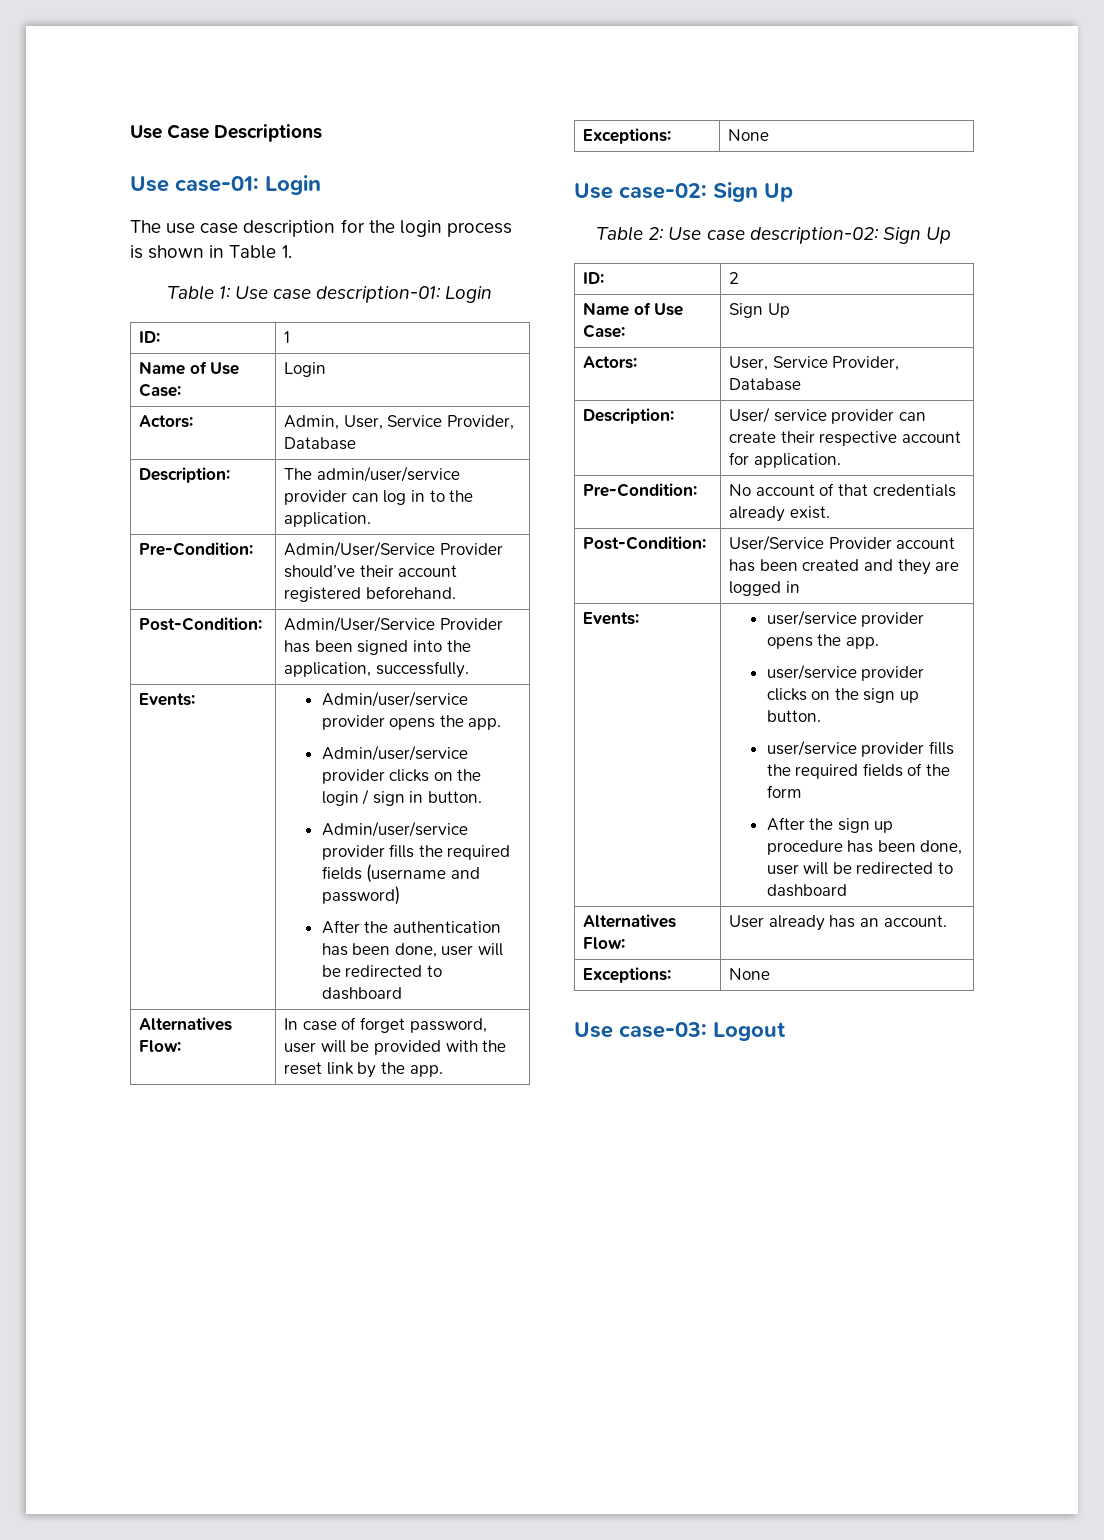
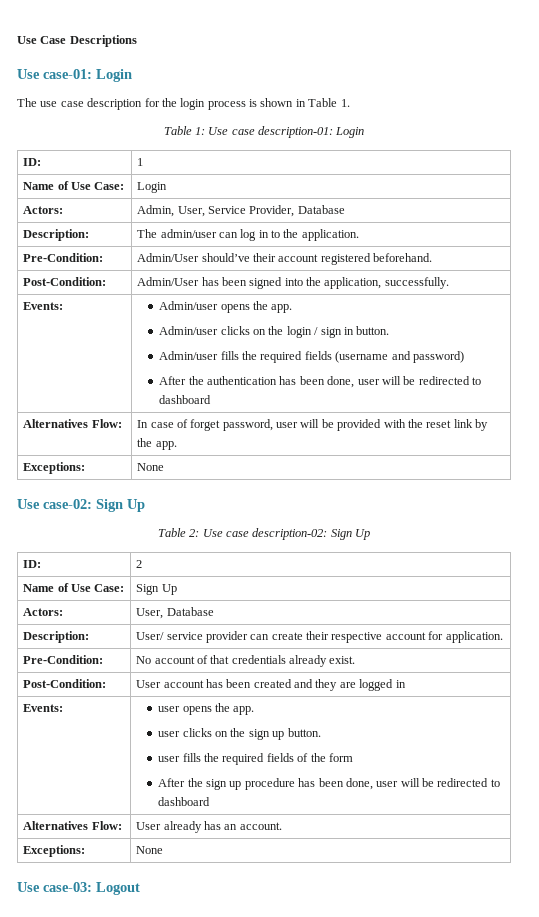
[316,466,460,482] [284,490,348,505] admin/user/service provider -> [160,229,217,238] admin/user
[284,541,503,557] Admin/User/Service Provider -> [137,253,200,262] Admin/User
[284,616,503,632] Admin/User/Service Provider -> [137,277,200,286] Admin/User
[321,691,468,707] [321,715,502,730] [321,745,468,761] [321,769,385,784] Admin/user/service provider opens the app. // Admin/user/service provider -> [159,301,293,313] [159,326,219,335] Admin/user opens the app. // Admin/user
[321,821,468,837] [321,845,385,860] Admin/user/service provider -> [159,351,219,360] Admin/user
[772,356,900,371] Service Provider, -> (164, 613) none
[729,535,892,551] User/Service Provider -> [136,680,162,688] User
[766,610,925,627] [766,634,879,649] [766,664,925,681] user/service provider opens the app. // user/service provider -> [158,703,255,715] [158,731,181,737] user opens the app. // user
[766,740,925,757] user/service provider -> [158,756,181,762] user

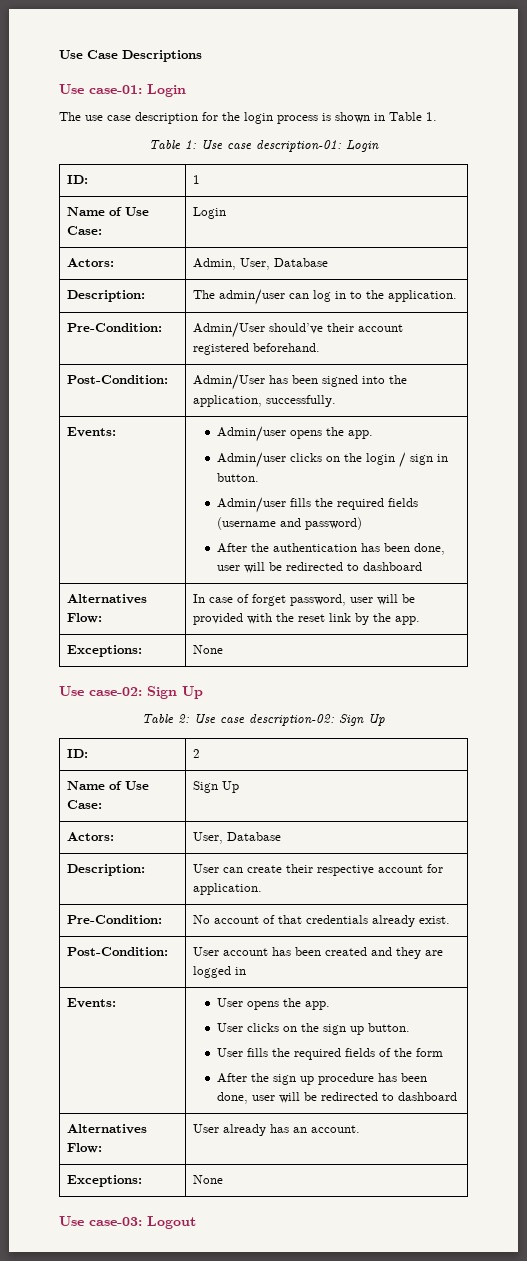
[207,205,295,217] Service Provider, -> (270, 264) none
[136,631,248,643] User/ service provider -> [192,864,219,873] User
[158,703,255,715] [158,731,181,737] user opens the app. // user -> [217,998,331,1010] [217,1023,244,1032] User opens the app. // User
[158,756,181,762] user -> [217,1048,244,1057] User

